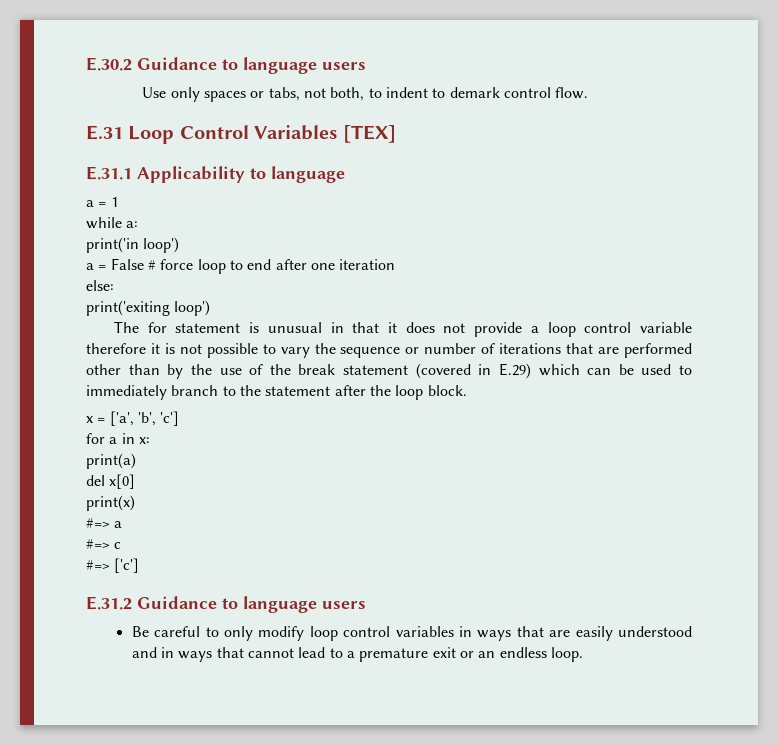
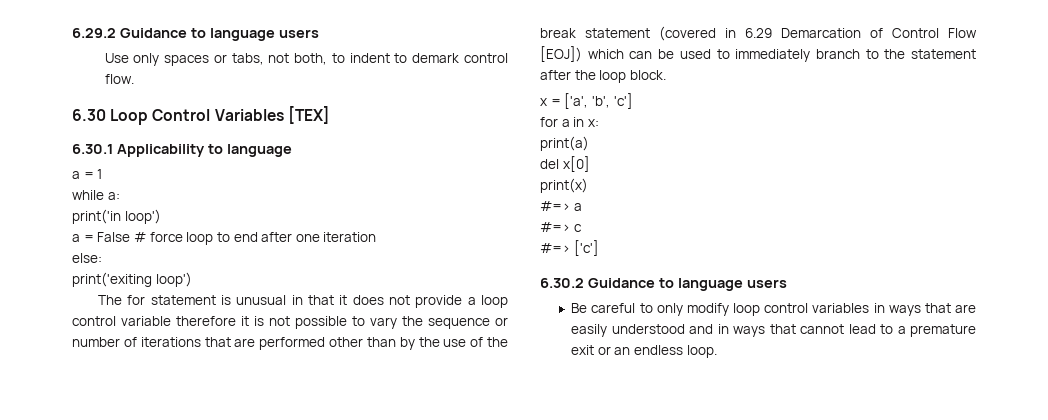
[86,57,132,71] E.30.2 -> [72,28,116,38] 6.29.2
[86,125,123,140] E.31 -> [72,109,106,121] 6.30
[86,166,132,180] E.31.1 -> [72,144,113,154] 6.30.1
[498,363,531,379] E.29) -> [745,28,977,38] [540,46,582,62] 6.29 Demarcation of Control Flow [EOJ])
[86,596,132,610] E.31.2 -> [540,278,584,288] 6.30.2

